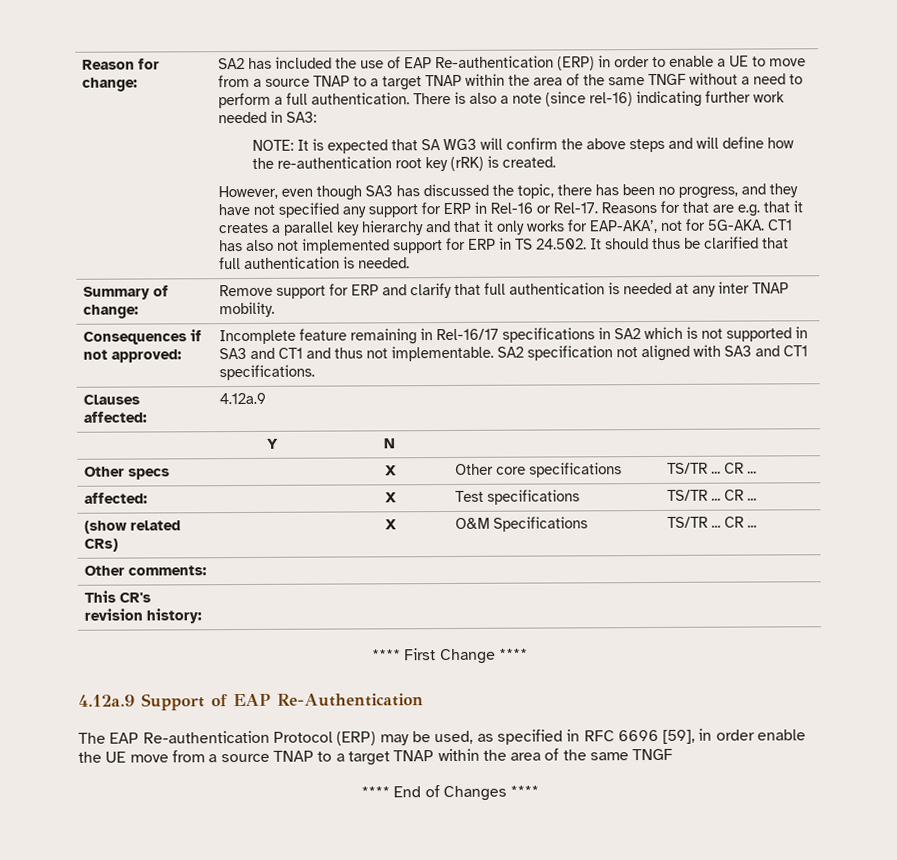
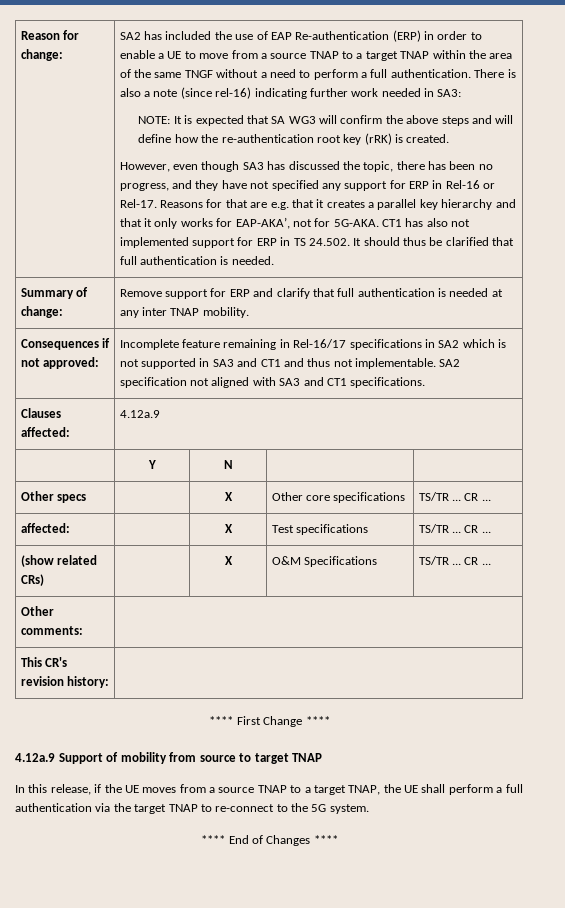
[233,693,424,707] [78,728,807,746] [78,748,674,766] EAP Re-Authentication // The EAP Re-authentication Protocol (ERP) may be used, as specified in RFC 6696 [59], in order enable the UE move from a source TNAP to a target TNAP within the area of the same TNGF -> [120,752,323,764] [15,784,523,795] [15,803,369,814] mobility from source to target TNAP // In this release, if the UE moves from a source TNAP to a target TNAP, the UE shall perform a full authentication via the target TNAP to re-connect to the 5G system.

